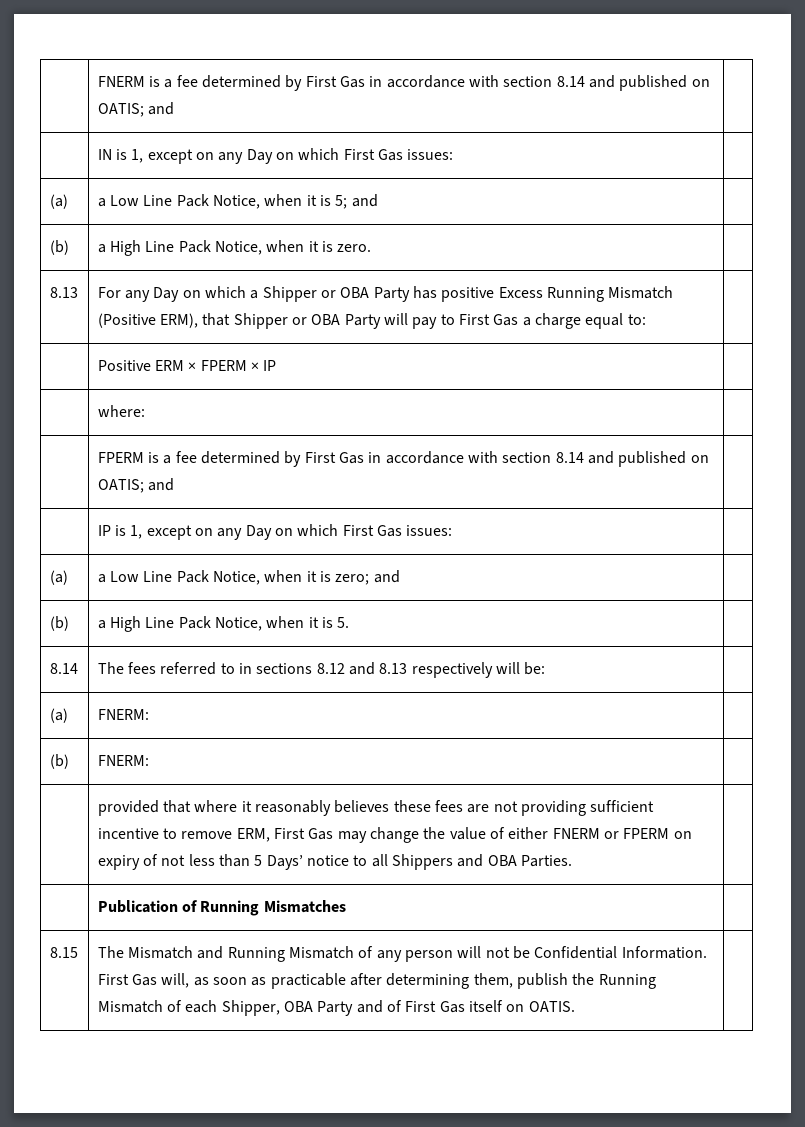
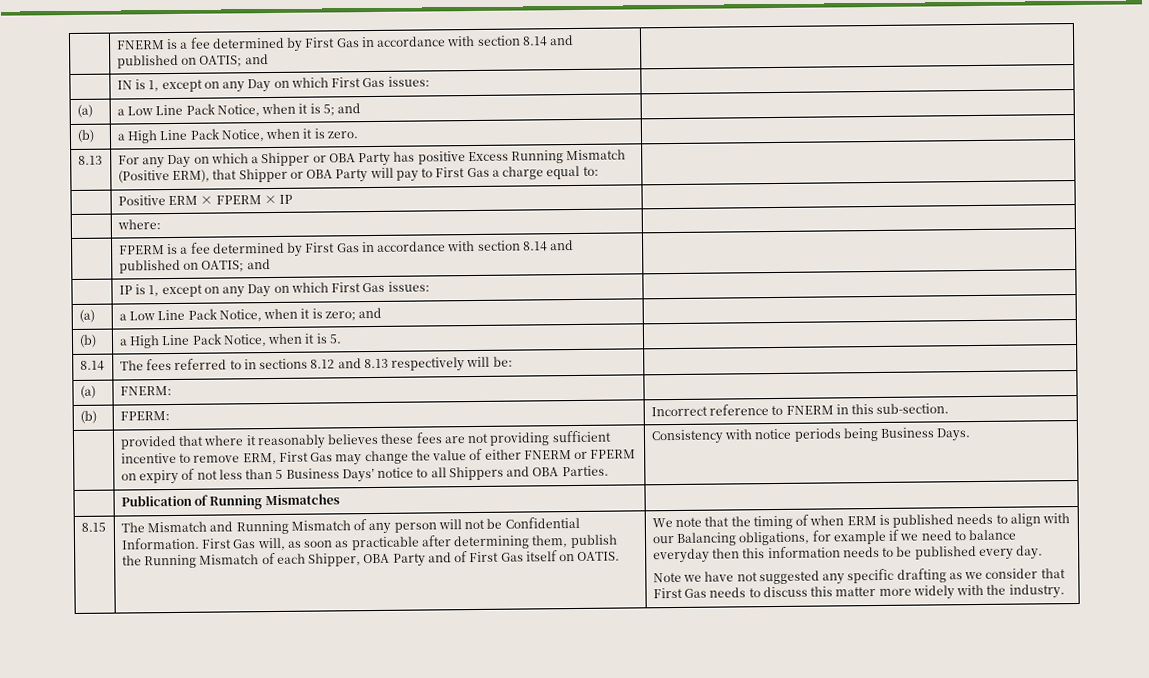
[97,755,149,766] FNERM: | -> [119,411,170,421] [650,403,950,417] FPERM: | Incorrect reference to FNERM in this sub-section.
(263, 860) none -> [285,468,340,479] Business
(572, 861) none -> [650,427,972,445] Consistency with notice periods being Business Days.
(575, 1006) none -> [651,513,1071,530] [651,529,1018,546] [652,545,1044,564] [652,568,1066,585] [652,584,1065,600] We note that the timing of when ERM is published needs to align with our Balancing obligations, for example if we need to balance everyday then this information needs to be published every day. // Note we have not suggested any specific drafting as we consider that First Gas needs to discuss this matter more widely with the industry.

